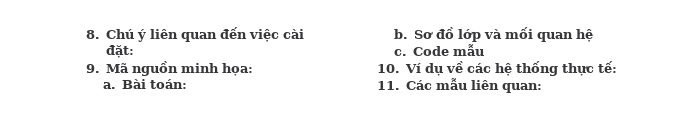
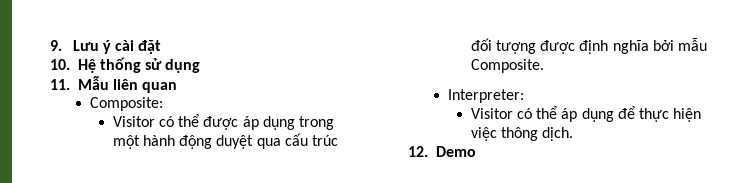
[85,27,305,42] [106,45,135,58] [85,61,254,76] [102,79,188,89] [393,27,594,42] [393,44,485,56] [376,61,618,76] [376,78,543,93] 8. Chú ý liên quan đến việc cài đặt: // 9. Mã nguồn minh họa: // a. Bài toán: // b. Sơ đồ lớp và mối quan hệ // c. Code mẫu // 10. Ví dụ về các hệ thống thực tế: // 11. Các mẫu liên quan: -> [49,40,162,54] [49,57,201,73] [49,76,178,93] [89,97,163,111] [112,114,334,130] [112,133,338,149] [470,38,707,54] [470,59,544,73] [447,89,524,103] [470,106,702,122] [470,127,574,141] [407,146,476,157] 9. Lưu ý cài đặt // 10. Hệ thống sử dụng // 11. Mẫu liên quan // Composite: // Visitor có thể được áp dụng trong một hành động duyệt qua cấu trúc đối tượng được định nghĩa bởi mẫu Composite. // Interpreter: // Visitor có thể áp dụng để thực hiện việc thông dịch. // 12. Demo

